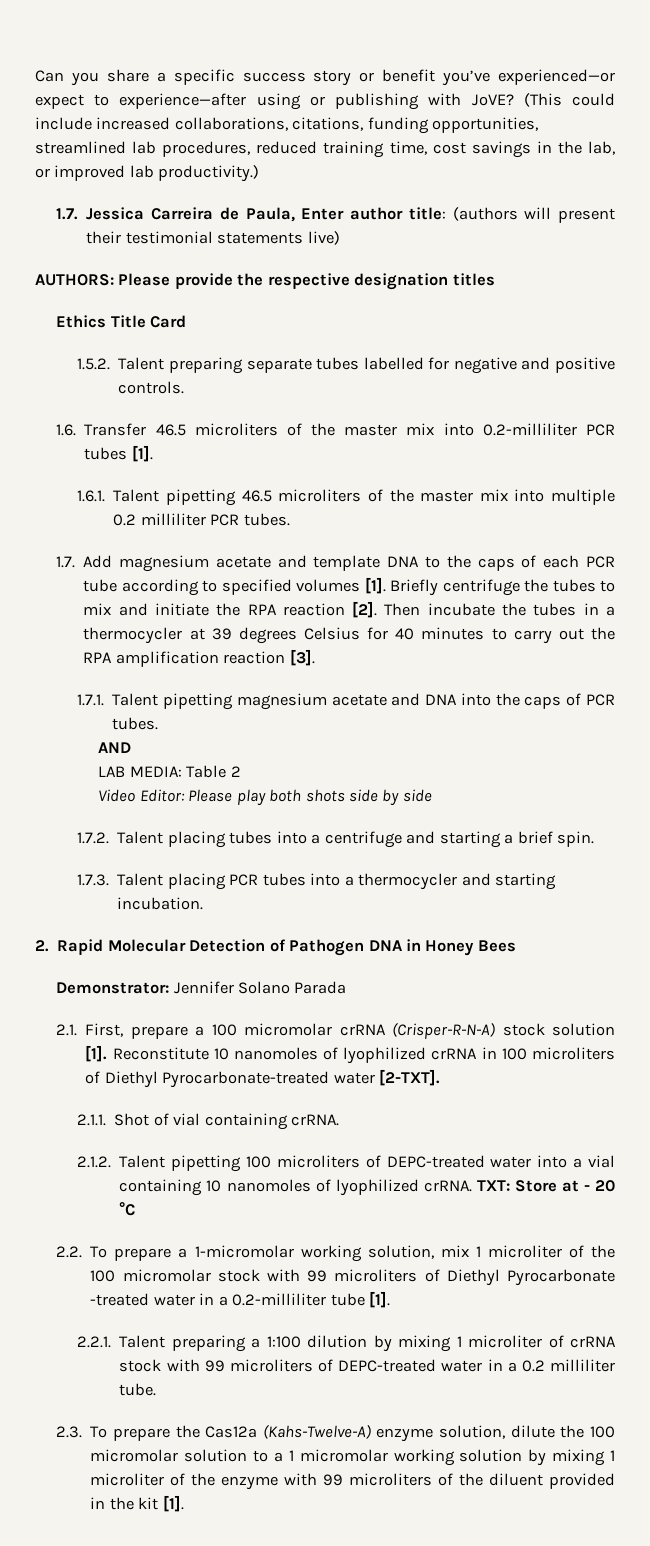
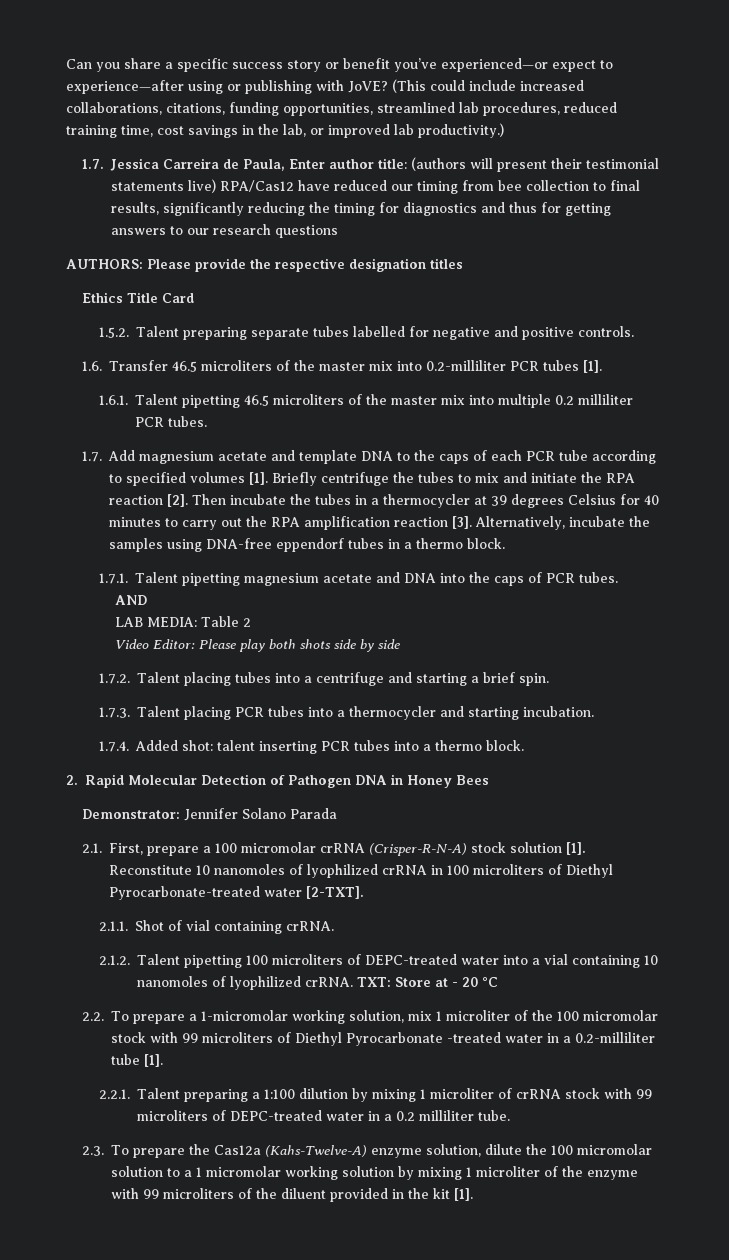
(340, 238) none -> [220,180,641,194] [111,202,612,216] [111,224,339,238] RPA/Cas12 have reduced our timing from bee collection to final results, significantly reducing the timing for diagnostics and thus for getting answers to our research questions
(315, 657) none -> [475,516,651,530] [109,538,506,552] Alternatively, incubate the samples using DNA-free eppendorf tubes in a thermo block.
(204, 903) none -> [98,740,524,754] // 1.7.4. Added shot: talent inserting PCR tubes into a thermo block.

